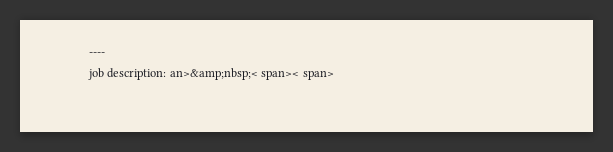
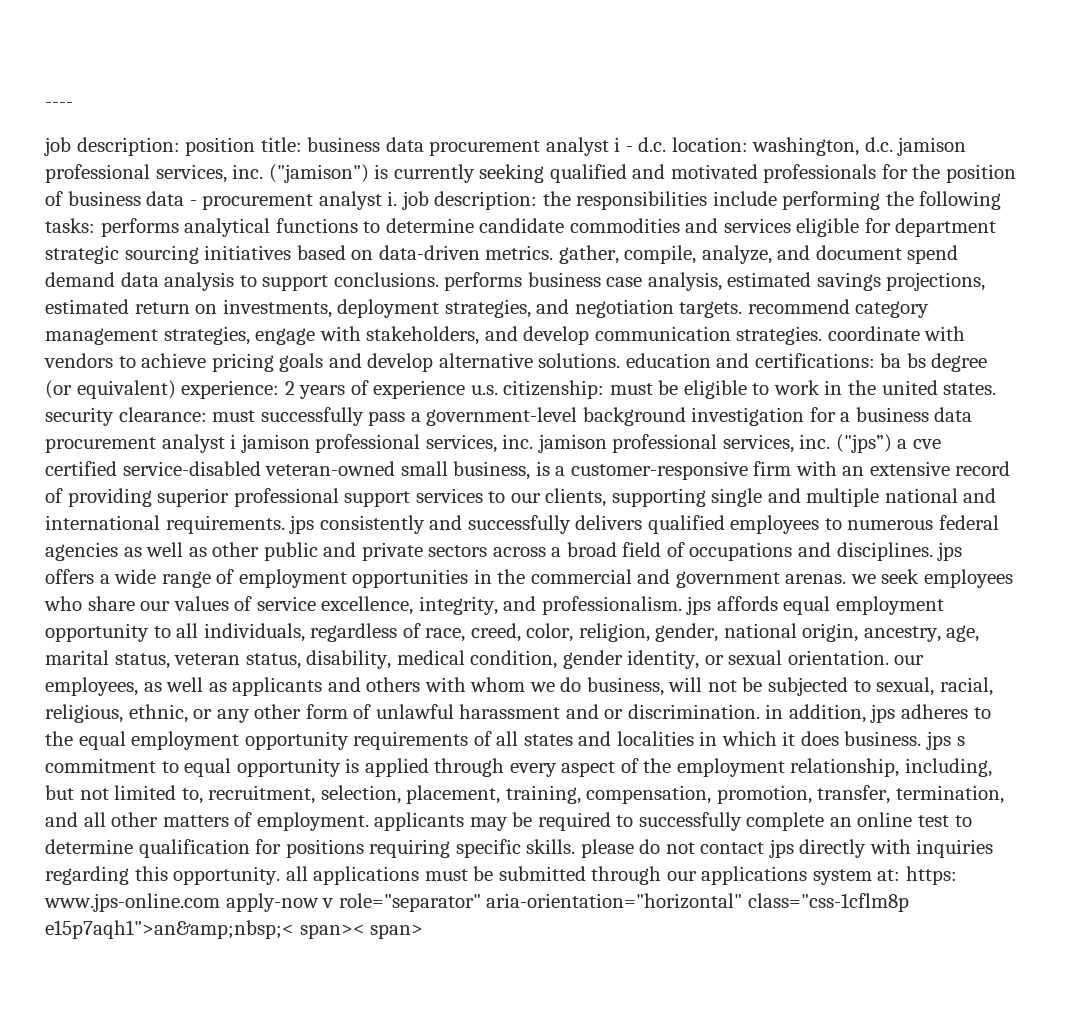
[169,68,258,80] an>&amp;nbsp;< -> [185,137,967,156] [45,164,1016,183] [45,191,1002,210] [45,218,997,237] [45,245,959,264] [45,272,986,291] [45,299,930,318] [45,326,966,345] [44,353,988,372] [45,380,997,399] [45,407,973,426] [45,434,941,453] [45,461,1011,480] [45,488,997,507] [45,515,999,534] [45,542,963,561] [45,569,1014,588] [44,596,944,615] [45,623,980,642] [45,650,925,669] [45,677,993,696] [45,704,991,723] [45,731,965,750] [45,758,992,777] [45,785,1004,804] [45,812,972,831] [45,839,994,858] [45,866,957,885] [44,893,909,912] [45,920,294,939] position title: business data procurement analyst i - d.c. location: washington, d.c. jamison professional services, inc. ("jamison") is currently seeking qualified and motivated professionals for the position of business data - procurement analyst i. job description: the responsibilities include performing the following tasks: performs analytical functions to determine candidate commodities and services eligible for department strategic sourcing initiatives based on data-driven metrics. gather, compile, analyze, and document spend demand data analysis to support conclusions. performs business case analysis, estimated savings projections, estimated return on investments, deployment strategies, and negotiation targets. recommend category management strategies, engage with stakeholders, and develop communication strategies. coordinate with vendors to achieve pricing goals and develop alternative solutions. education and certifications: ba bs degree (or equivalent) experience: 2 years of experience u.s. citizenship: must be eligible to work in the united states. security clearance: must successfully pass a government-level background investigation for a business data procurement analyst i jamison professional services, inc. jamison professional services, inc. ("jps”) a cve certified service-disabled veteran-owned small business, is a customer-responsive firm with an extensive record of providing superior professional support services to our clients, supporting single and multiple national and international requirements. jps consistently and successfully delivers qualified employees to numerous federal agencies as well as other public and private sectors across a broad field of occupations and disciplines. jps offers a wide range of employment opportunities in the commercial and government arenas. we seek employees who share our values of service excellence, integrity, and professionalism. jps affords equal employment opportunity to all individuals, regardless of race, creed, color, religion, gender, national origin, ancestry, age, marital status, veteran status, disability, medical condition, gender identity, or sexual orientation. our employees, as well as applicants and others with whom we do business, will not be subjected to sexual, racial, religious, ethnic, or any other form of unlawful harassment and or discrimination. in addition, jps adheres to the equal employment opportunity requirements of all states and localities in which it does business. jps s commitment to equal opportunity is applied through every aspect of the employment relationship, including, but not limited to, recruitment, selection, placement, training, compensation, promotion, transfer, termination, and all other matters of employment. applicants may be required to successfully complete an online test to determine qualification for positions requiring specific skills. please do not contact jps directly with inquiries regarding this opportunity. all applications must be submitted through our applications system at: https: www.jps-online.com apply-now v role="separator" aria-orientation="horizontal" class="css-1cflm8p e15p7aqh1">an&amp;nbsp;<

